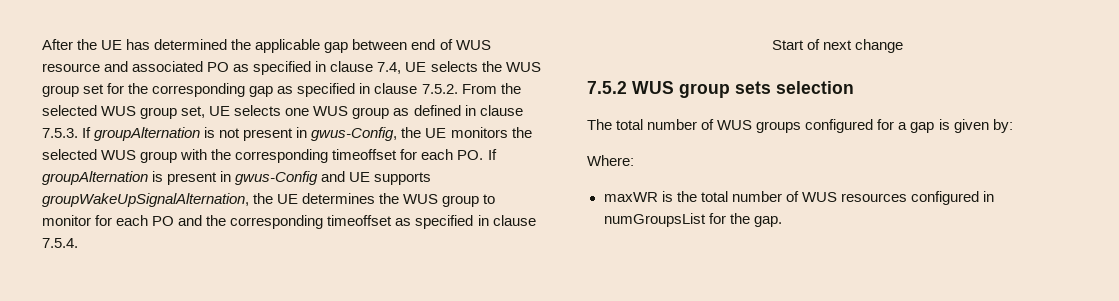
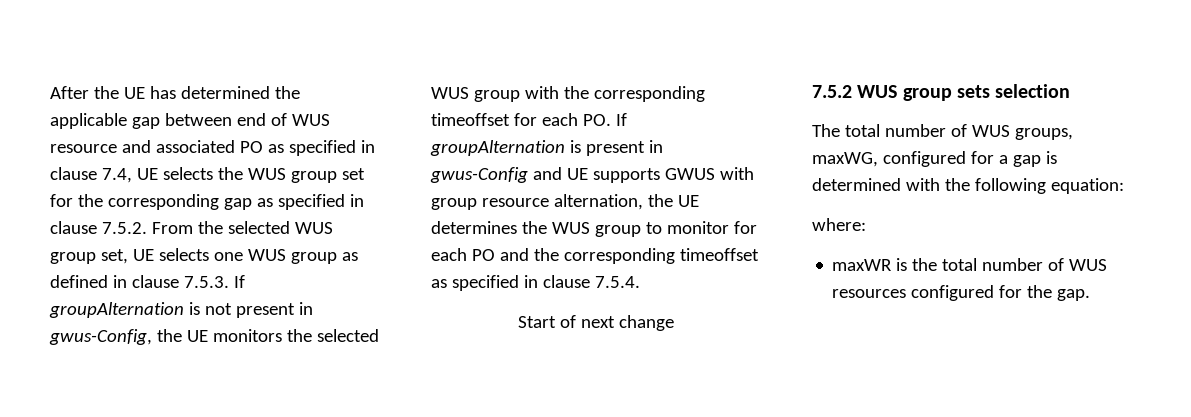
[42,193,249,207] groupWakeUpSignalAlternation, -> [664,167,754,180] [431,194,643,210] GWUS with group resource alternation,
[756,121,802,133] groups -> [1014,128,1073,140] [812,152,878,167] groups, maxWG,
[953,119,1013,133] [587,155,634,166] given by: // Where: -> [812,178,1124,194] [812,218,866,231] determined with the following equation: // where:
[982,191,994,202] [603,213,706,227] in numGroupsList -> (995, 293) none

